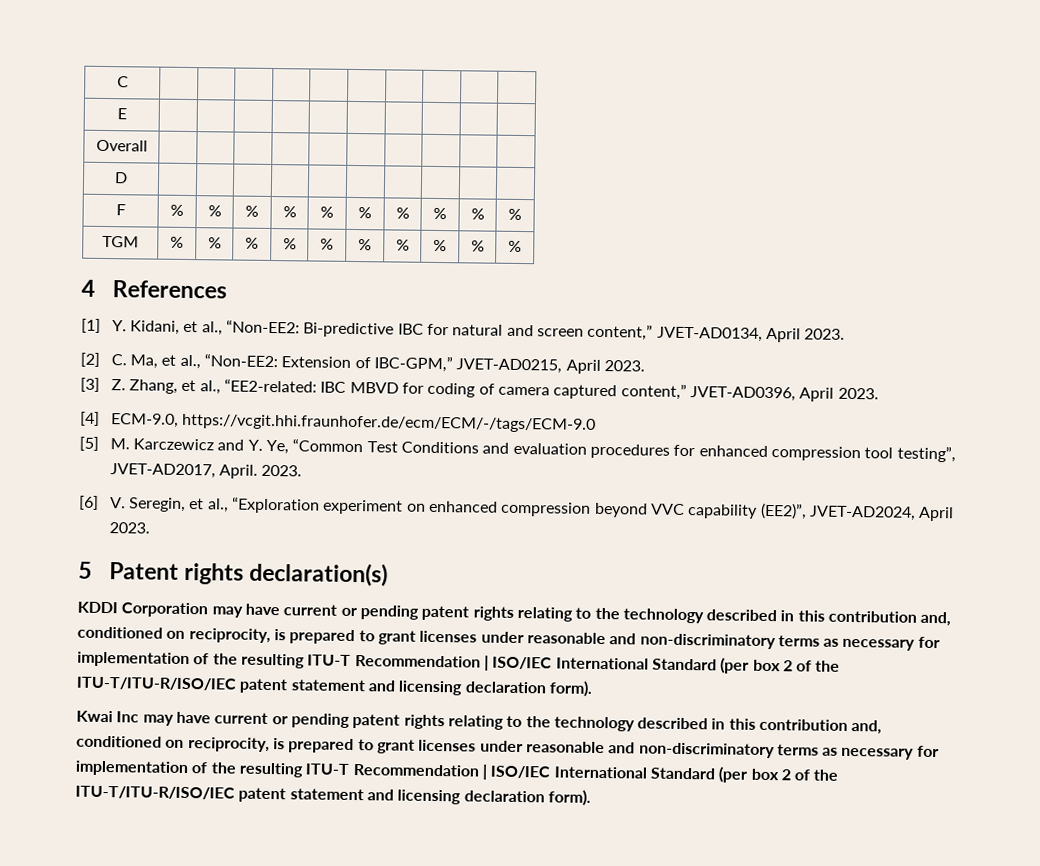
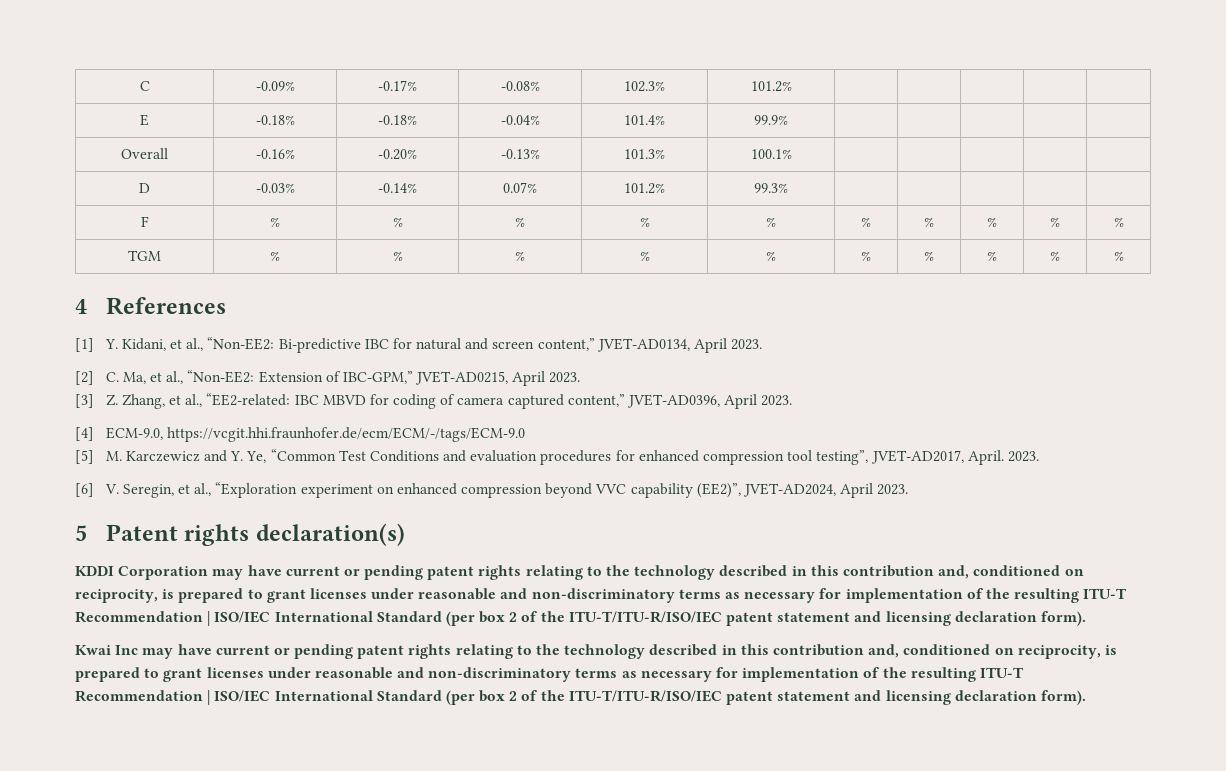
[116,108,127,120] [95,139,148,152] [114,172,128,184] | | | | | | | | | // E | | | | | | | | | | // Overall | | | | | | | | | | // D | | | | | -> [255,81,295,91] [378,80,417,91] [500,81,540,91] [624,81,665,92] [750,81,792,92] [140,114,149,126] [255,115,295,125] [378,115,417,125] [500,115,540,125] [624,115,665,125] [754,115,788,125] [121,148,168,159] [255,149,295,159] [378,149,417,160] [500,149,540,159] [624,149,665,159] [750,149,792,159] [139,183,150,193] [255,183,295,193] [378,183,417,193] [503,182,537,193] [624,183,665,194] [754,183,788,193] -0.09% | -0.17% | -0.08% | 102.3% | 101.2% | | | | | // E | -0.18% | -0.18% | -0.04% | 101.4% | 99.9% | | | | | // Overall | -0.16% | -0.20% | -0.13% | 101.3% | 100.1% | | | | | // D | -0.03% | -0.14% | 0.07% | 101.2% | 99.3%

